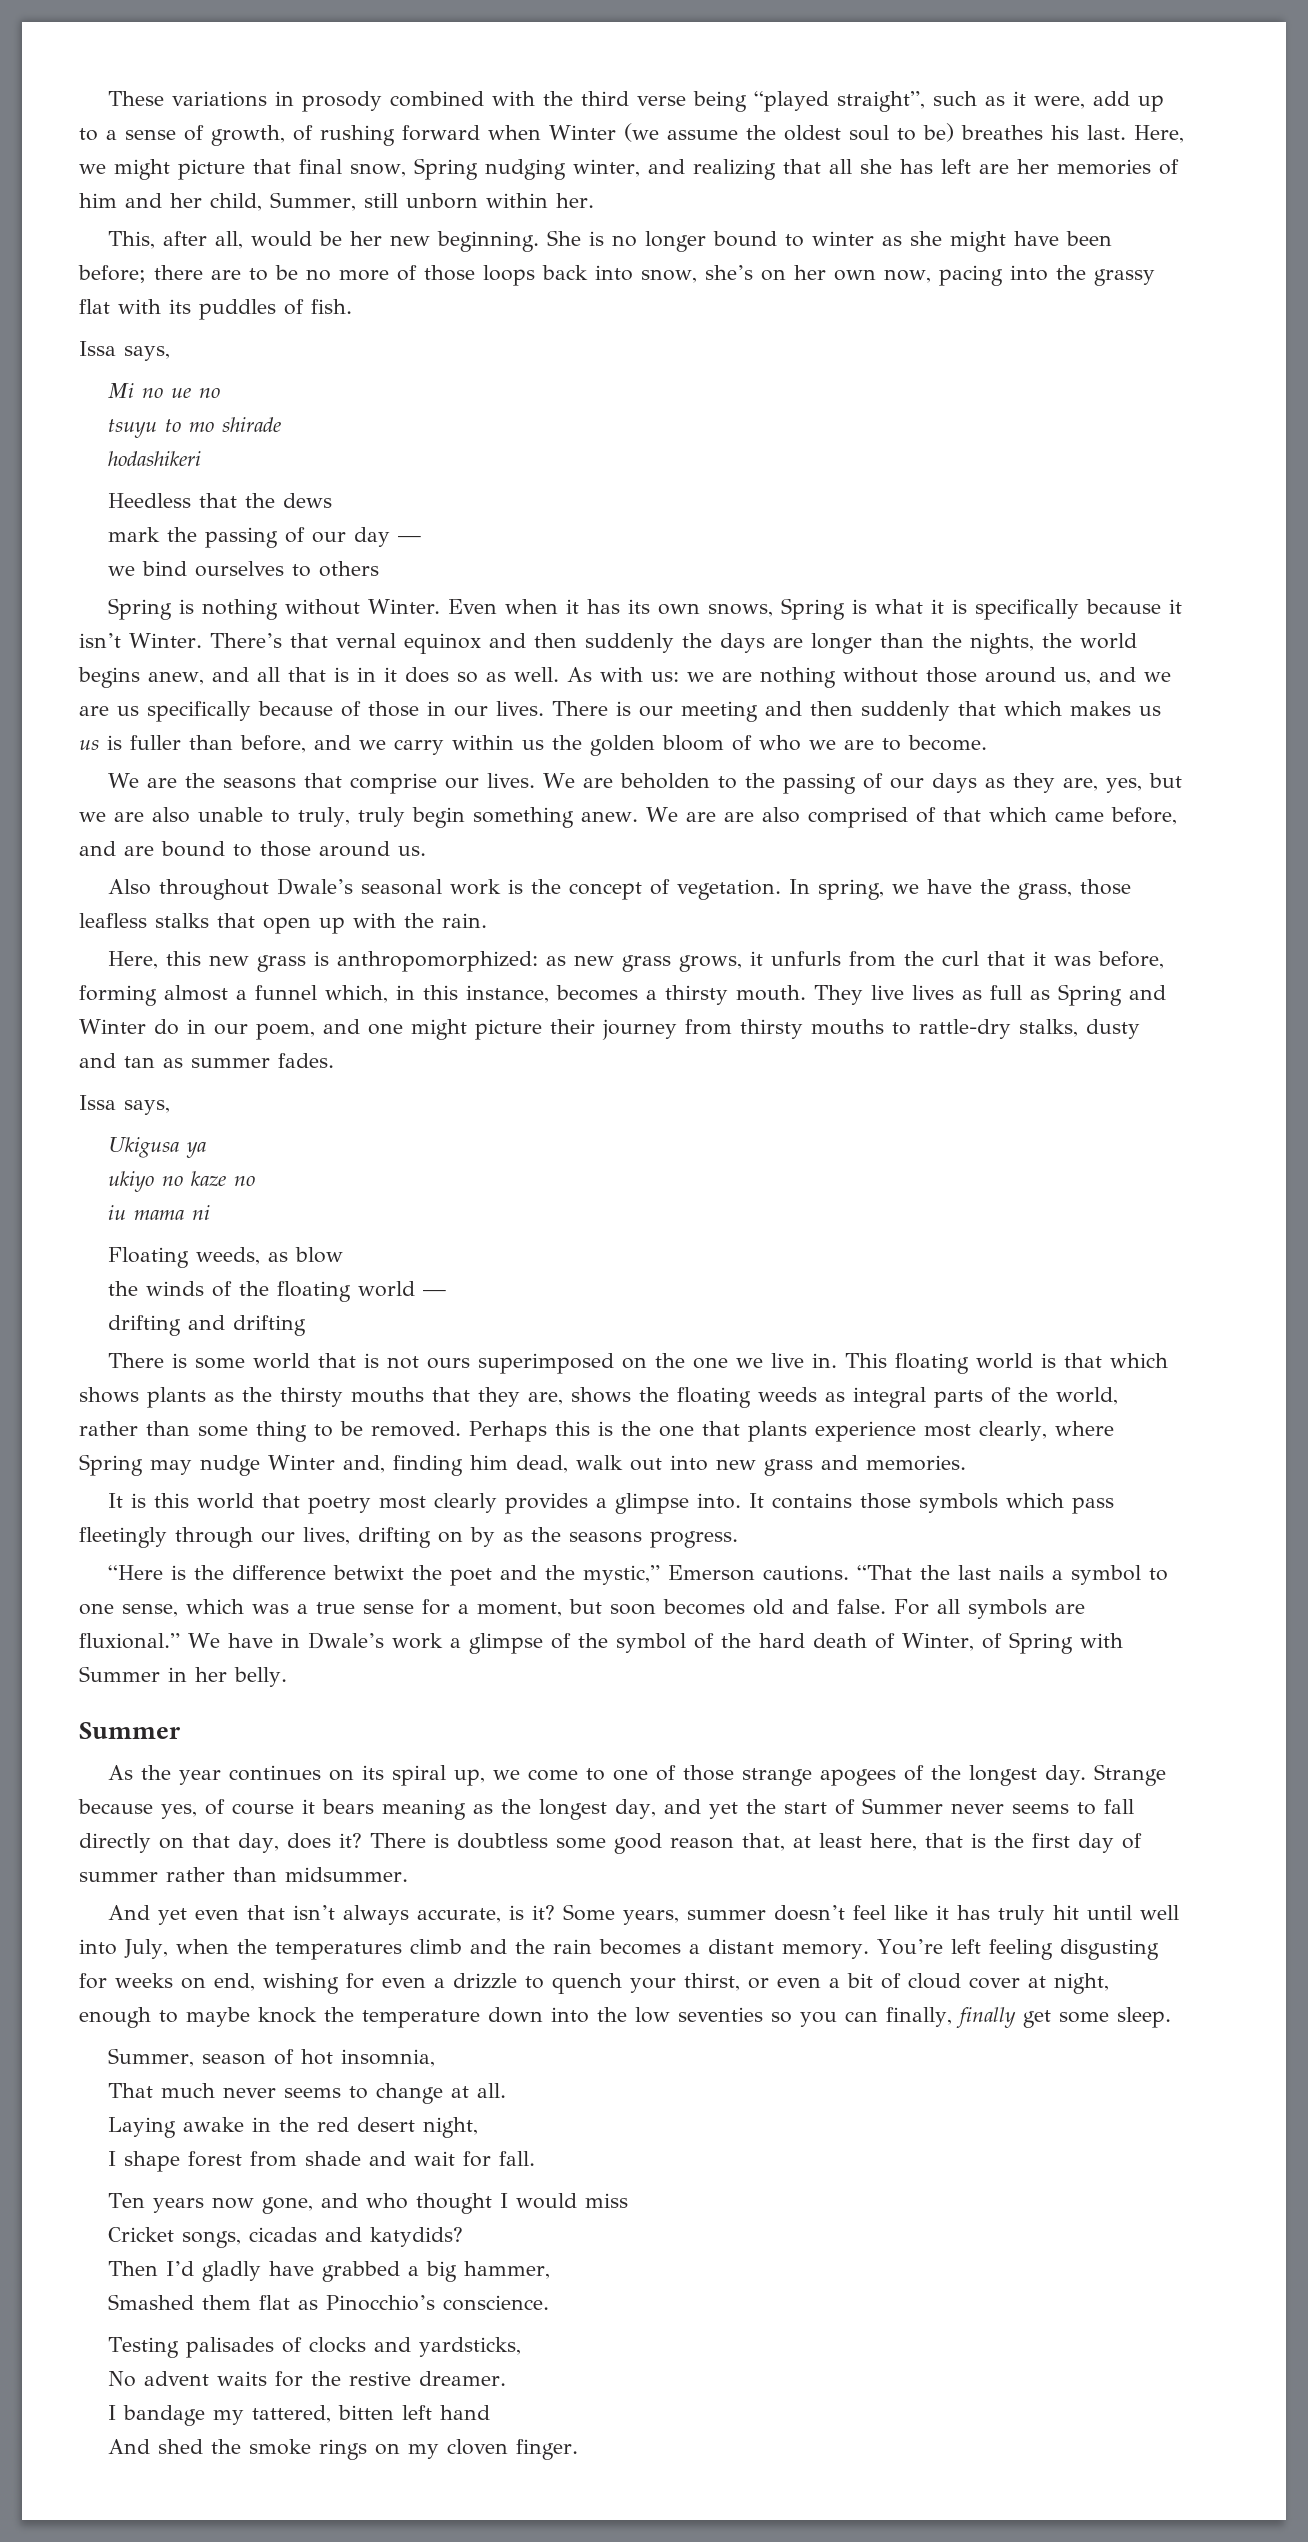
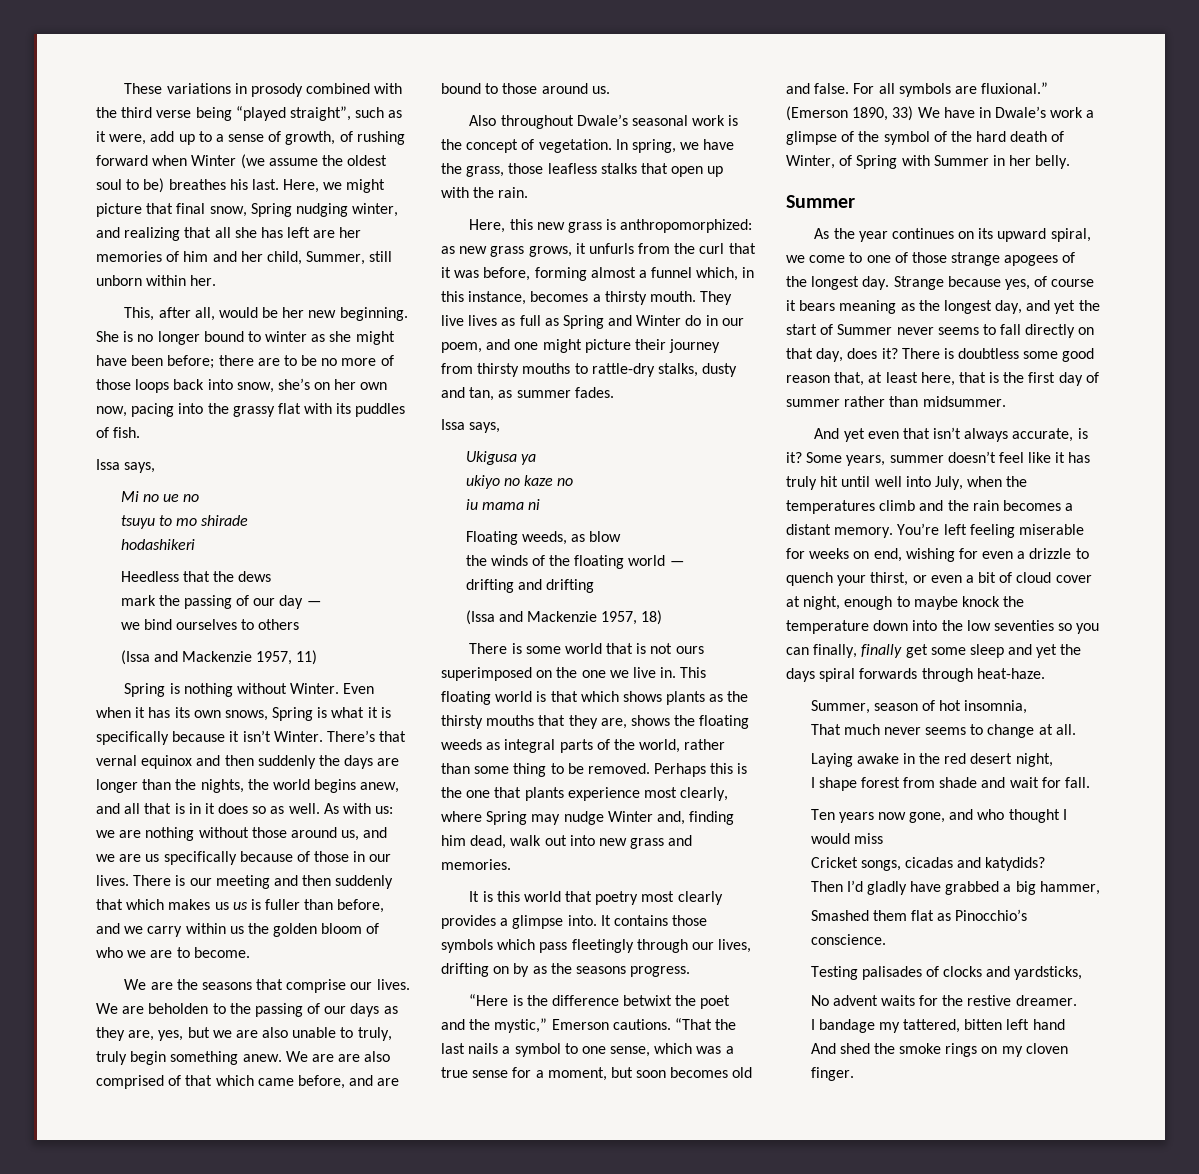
(379, 569) none -> [120,650,318,665] // (Issa and Mackenzie 1957, 11)
[124,1056,155,1068] tan -> [469,387,495,401] tan,
(306, 1325) none -> [465,610,663,625] // (Issa and Mackenzie 1957, 18)
(180, 1641) none -> [786,106,914,121] (Emerson 1890, 33)
[391,1765,485,1786] spiral up, -> [997,228,1091,242] upward spiral,
[1059,1939,1159,1960] disgusting -> [1018,524,1084,535] miserable
[1116,2007,1171,2028] sleep. -> [969,644,1082,658] [786,668,1045,682] sleep and yet the days spiral forwards through heat-haze.

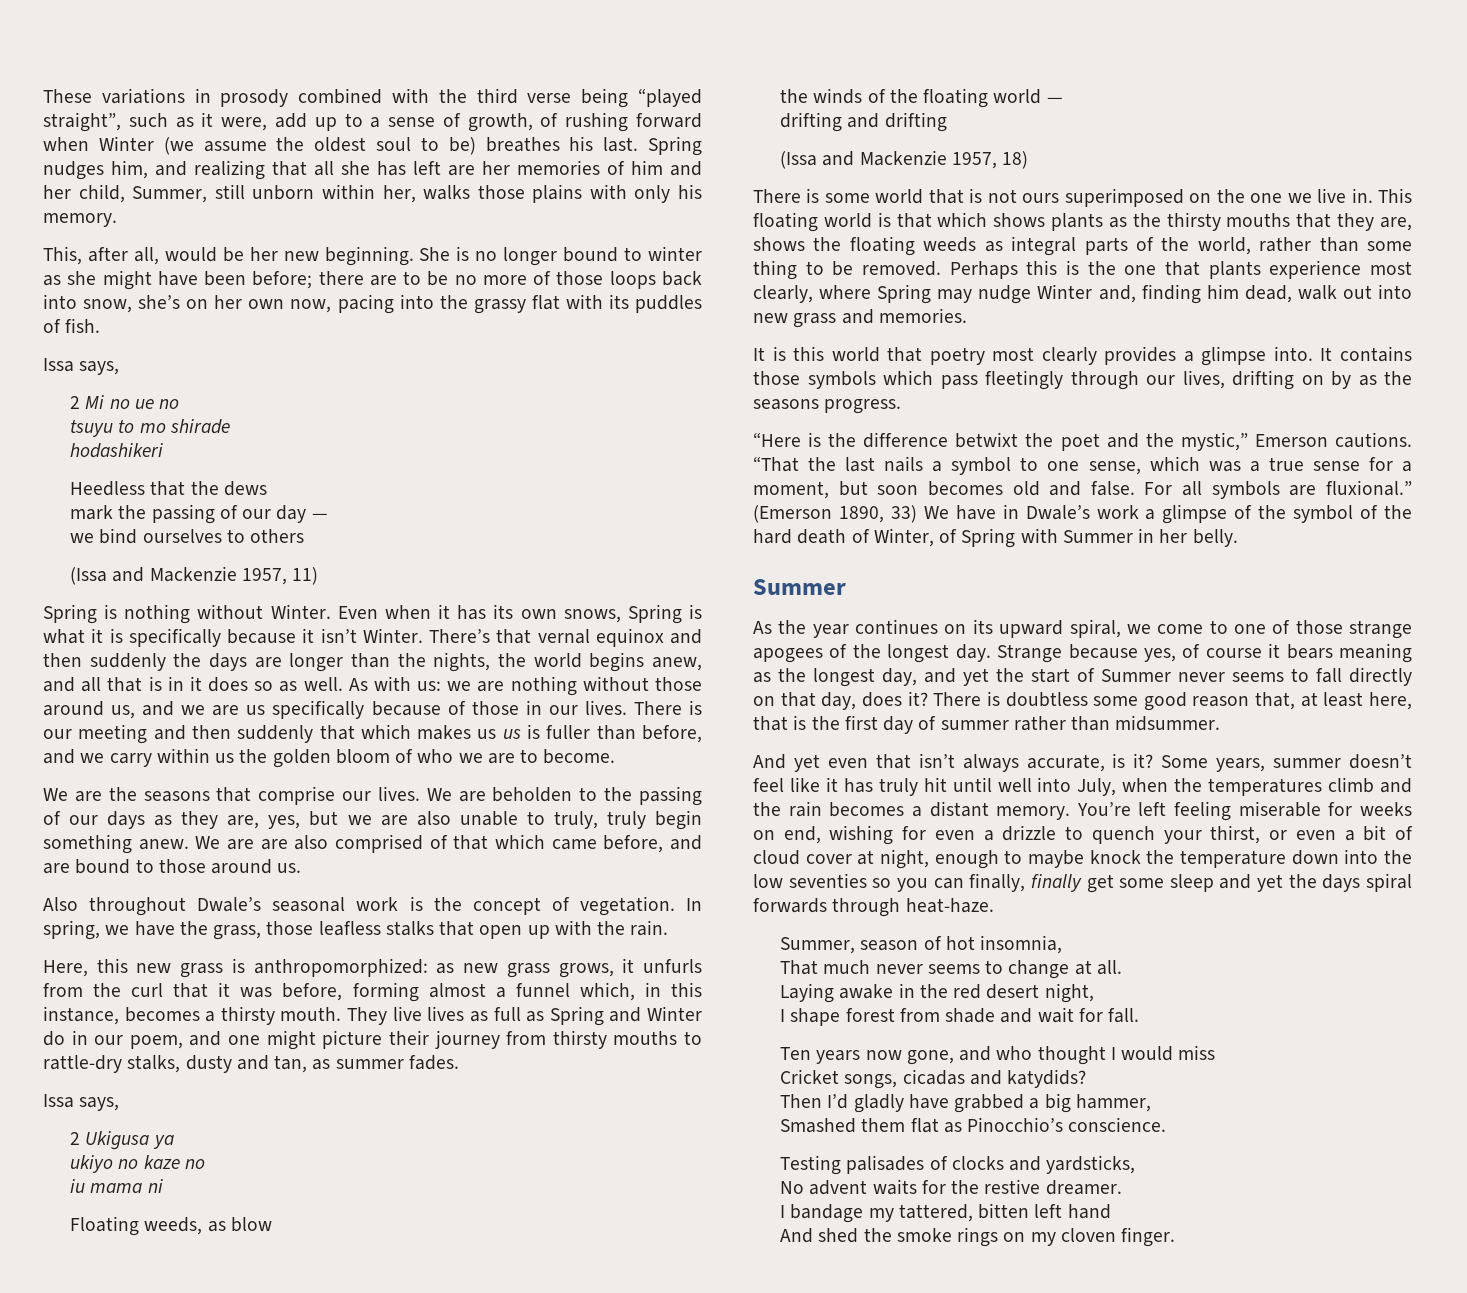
[283,179,386,193] [96,203,399,217] Here, we might picture that final snow, Spring nudging winter, -> [648,136,702,156] [43,160,148,180] Spring nudges him,
[190,275,217,286] her. -> [382,184,702,203] [43,213,117,227] her, walks those plains with only his memory.
(156, 467) none -> [70,396,81,409] 2
(501, 427) none -> [70,1132,81,1145] 2

